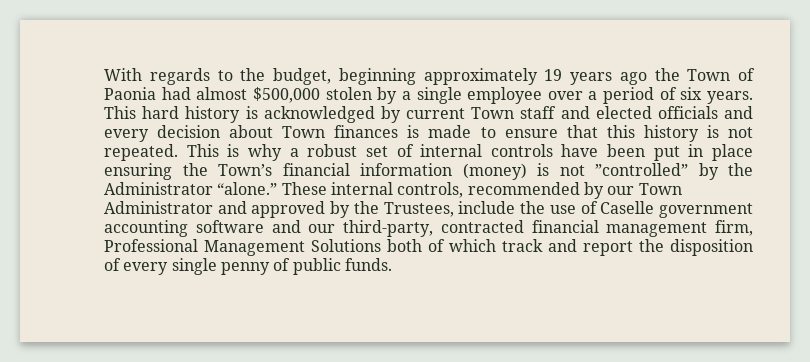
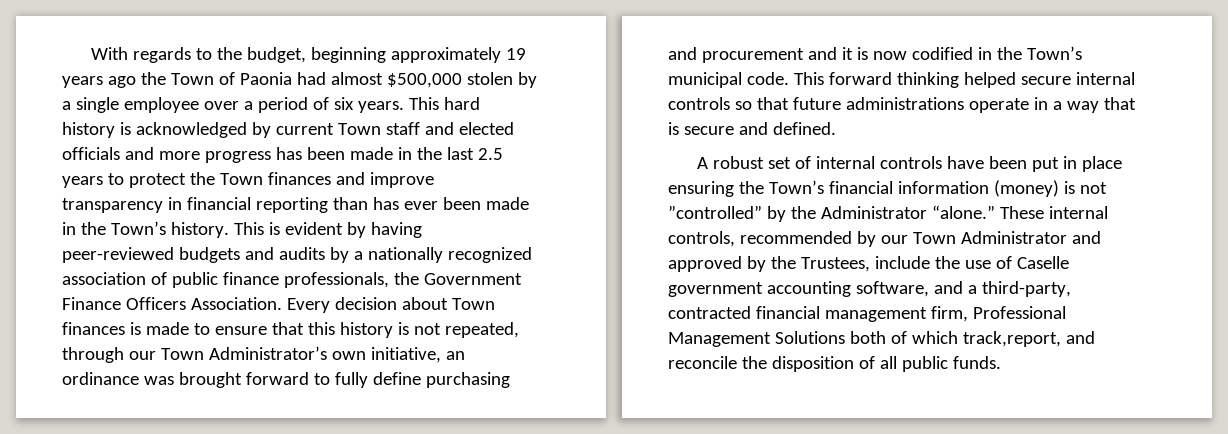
[104,129,149,142] every -> [158,147,503,163] [62,172,434,188] [62,197,529,213] [62,221,422,238] [62,247,532,263] [62,272,522,288] [62,297,330,313] more progress has been made in the last 2.5 years to protect the Town finances and improve transparency in financial reporting than has ever been made in the Town’s history. This is evident by having peer-reviewed budgets and audits by a nationally recognized association of public finance professionals, the Government Finance Officers Association. Every
[104,144,299,161] repeated. This is why a -> [444,322,519,338] [62,346,465,363] [62,372,510,388] [668,46,1082,63] [668,72,1135,88] [668,97,1136,113] [668,122,836,135] [697,157,709,169] repeated, through our Town Administrator’s own initiative, an ordinance was brought forward to fully define purchasing and procurement and it is now codified in the Town’s municipal code. This forward thinking helped secure internal controls so that future administrations operate in a way that is secure and defined. // A
[195,220,336,233] software and our -> [855,281,977,297] software, and a
[502,239,753,256] [104,258,291,275] track and report the disposition of every single penny of -> [962,331,1095,347] [668,356,897,372] track,report, and reconcile the disposition of all

